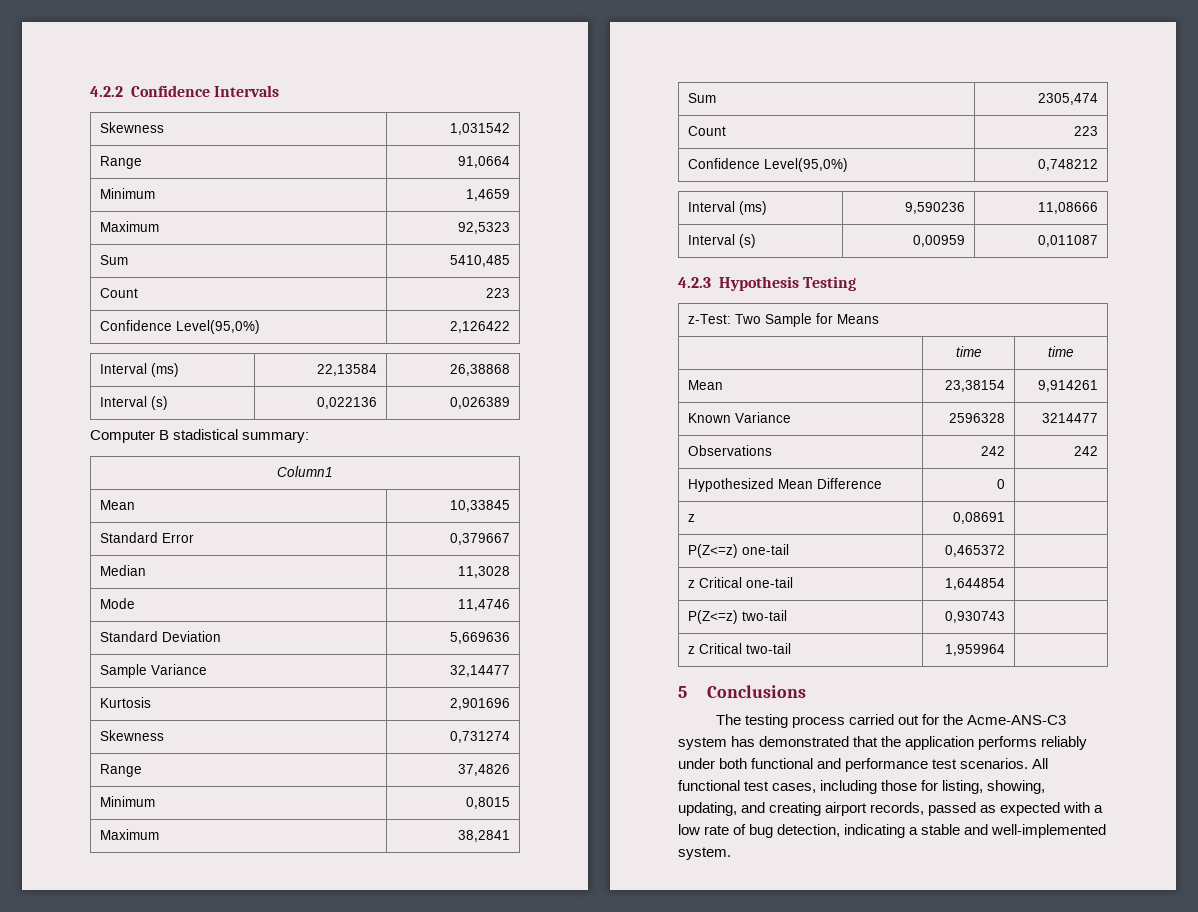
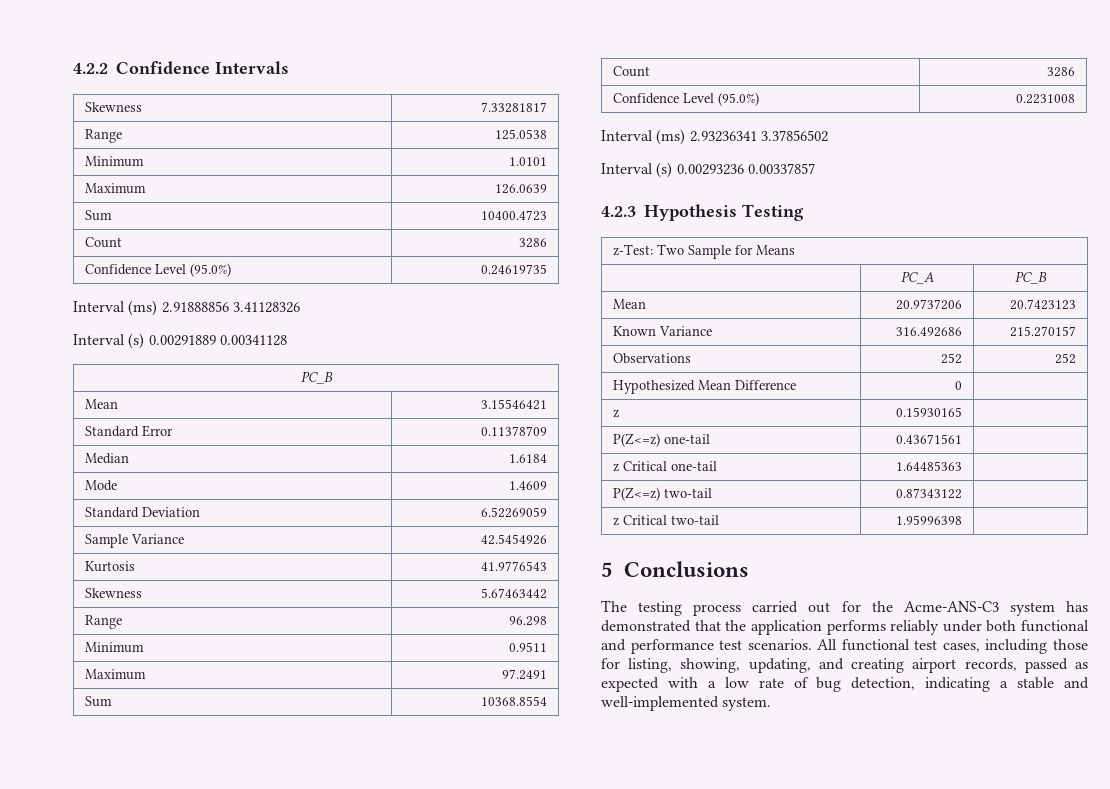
[449,123,510,135] [100,156,143,169] [457,156,510,168] [100,188,156,199] [465,189,510,201] [100,221,160,232] [457,222,510,234] [100,255,129,265] [449,255,510,267] [100,288,139,298] [485,288,510,298] [100,320,261,334] [449,321,510,333] [100,363,180,377] [316,364,377,376] [449,364,510,376] [100,396,169,410] [316,397,377,409] [449,397,510,409] [90,429,310,443] [277,466,333,477] [100,500,136,510] [449,500,510,512] 1,031542 // Range | 91,0664 // Minimum | 1,4659 // Maximum | 92,5323 // Sum | 5410,485 // Count | 223 // Confidence Level(95,0%) | 2,126422 // Interval (ms) | 22,13584 | 26,38868 // Interval (s) | 0,022136 | 0,026389 // Computer B stadistical summary: // Column1 // Mean | 10,33845 -> [480,102,547,113] [85,129,123,143] [494,129,547,140] [85,156,145,167] [508,157,547,166] [85,183,147,194] [494,184,547,194] [85,210,113,221] [480,210,547,221] [85,237,123,248] [518,238,547,248] [85,263,232,277] [480,264,547,275] [73,300,300,316] [73,333,287,349] [300,371,333,384] [85,399,119,409] [480,399,547,410] 7.33281817 // Range | 125.0538 // Minimum | 1.0101 // Maximum | 126.0639 // Sum | 10400.4723 // Count | 3286 // Confidence Level (95.0%) | 0.24619735 // Interval (ms) 2.91888856 3.41128326 // Interval (s) 0.00291889 0.00341128 // PC_B // Mean | 3.15546421
[449,533,510,545] 0,379667 -> [480,426,547,436] 0.11378709
[457,566,510,578] 11,3028 -> [508,454,547,463] 1.6184
[457,599,510,611] 11,4746 -> [508,481,547,490] 1.4609
[449,632,510,644] 5,669636 -> [480,507,547,518] 6.52269059
[449,665,510,677] 32,14477 -> [480,534,547,545] 42.5454926
[449,698,510,710] [100,730,165,741] [449,731,510,743] [100,764,143,777] [457,764,510,776] [100,796,156,807] [465,797,510,809] [100,829,160,840] [457,830,510,842] [688,93,717,103] [1037,93,1098,105] [688,126,727,136] [1073,126,1098,136] [688,158,849,172] [1037,159,1098,171] [688,201,768,215] [904,202,965,214] [1037,202,1098,214] [688,234,757,248] [912,235,965,247] [1037,235,1098,247] 2,901696 // Skewness | 0,731274 // Range | 37,4826 // Minimum | 0,8015 // Maximum | 38,2841 // Sum | 2305,474 // Count | 223 // Confidence Level(95,0%) | 0,748212 // Interval (ms) | 9,590236 | 11,08666 // Interval (s) | 0,00959 | 0,011087 -> [480,561,547,571] [85,588,143,598] [480,588,547,599] [85,615,123,629] [508,616,547,626] [85,642,145,653] [508,642,547,652] [85,669,147,680] [501,669,547,680] [85,696,113,707] [480,696,547,706] [613,66,651,77] [1046,67,1075,77] [613,92,760,106] [1015,94,1075,104] [601,129,828,145] [601,162,815,178] 41.9776543 // Skewness | 5.67463442 // Range | 96.298 // Minimum | 0.9511 // Maximum | 97.2491 // Sum | 10368.8554 // Count | 3286 // Confidence Level (95.0%) | 0.2231008 // Interval (ms) 2.93236341 3.37856502 // Interval (s) 0.00293236 0.00337857
[955,346,982,357] [1048,346,1074,357] [688,380,724,390] [944,380,1005,392] [1037,380,1098,392] time | time // Mean | 23,38154 | 9,914261 -> [900,271,934,284] [1015,271,1047,284] [613,299,647,309] [895,299,962,310] [1009,299,1076,310] PC_A | PC_B // Mean | 20.9737206 | 20.7423123
[948,413,1005,423] [1041,413,1098,423] 2596328 | 3214477 -> [895,327,962,337] [1009,326,1076,337] 316.492686 | 215.270157
[980,446,1005,456] [1073,446,1098,456] 242 | 242 -> [940,353,962,364] [1054,353,1076,364] 252 | 252
[952,512,1005,524] 0,08691 -> [895,407,962,417] 0.15930165
[944,545,1005,557] 0,465372 -> [895,434,962,444] 0.43671561
[944,578,1005,590] 1,644854 -> [895,461,962,471] 1.64485363
[944,611,1005,623] 0,930743 -> [895,488,962,499] 0.87343122
[944,644,1005,656] 1,959964 -> [895,515,962,525] 1.95996398

